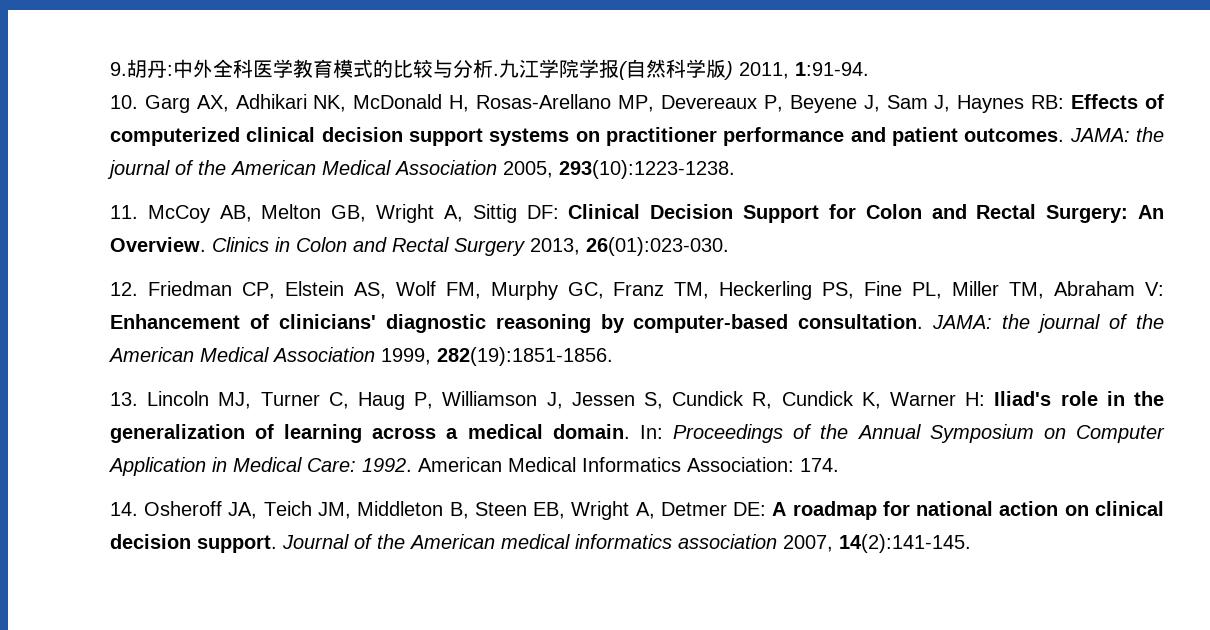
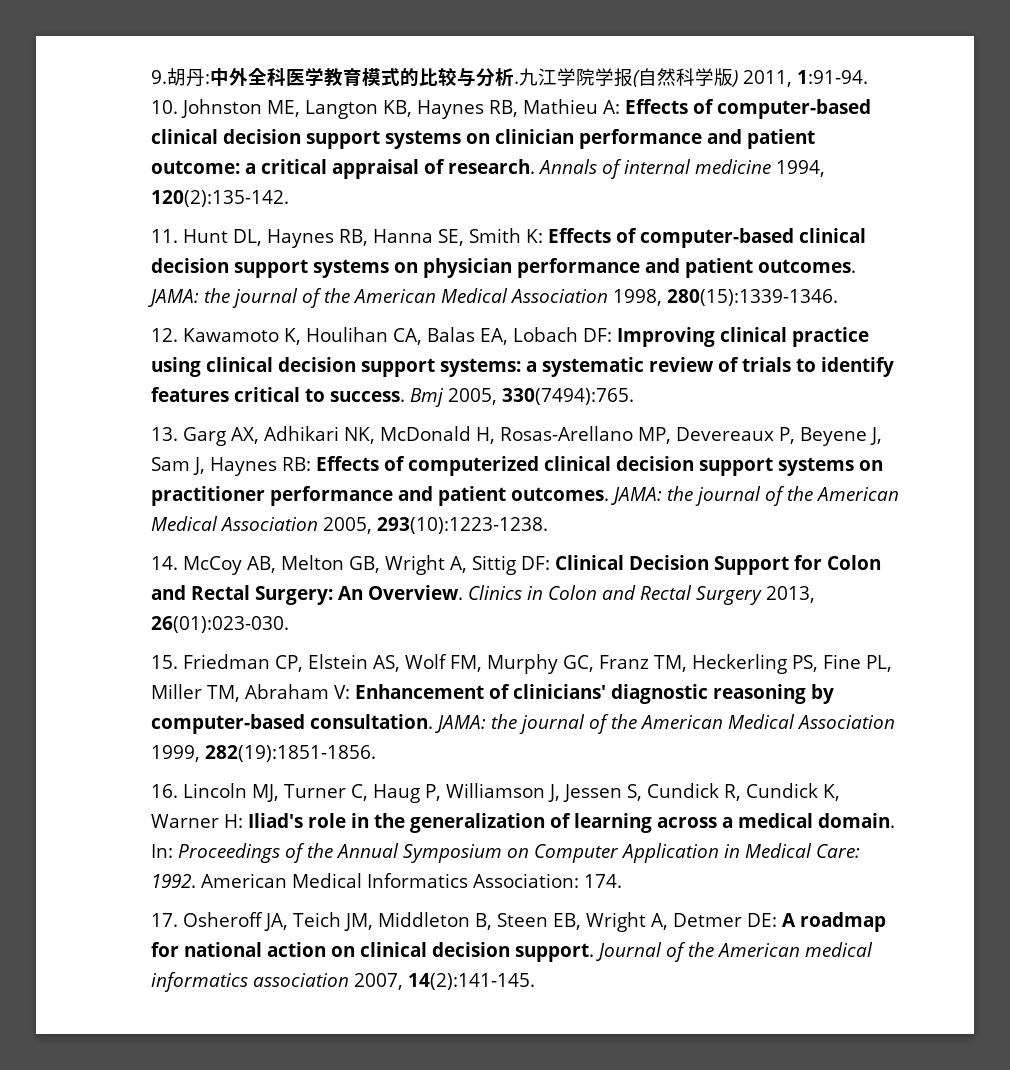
(138, 102) none -> [181,99,872,119] [151,129,816,149] [151,159,826,179] [151,190,290,207] [151,228,867,248] [151,258,857,278] [148,288,839,308] [151,327,870,347] [151,357,895,377] [151,387,635,407] [151,427,179,441] Johnston ME, Langton KB, Haynes RB, Mathieu A: Effects of computer-based clinical decision support systems on clinician performance and patient outcome: a critical appraisal of research. Annals of internal medicine 1994, 120(2):135-142. // 11. Hunt DL, Haynes RB, Hanna SE, Smith K: Effects of computer-based clinical decision support systems on physician performance and patient outcomes. JAMA: the journal of the American Medical Association 1998, 280(15):1339-1346. // 12. Kawamoto K, Houlihan CA, Balas EA, Lobach DF: Improving clinical practice using clinical decision support systems: a systematic review of trials to identify features critical to success. Bmj 2005, 330(7494):765. // 13.
[109,205,138,219] 11. -> [151,556,179,570] 14.
[109,282,138,296] 12. -> [151,655,179,669] 15.
[109,392,138,406] 13. -> [151,784,179,798] 16.
[109,502,138,516] 14. -> [151,913,179,927] 17.

